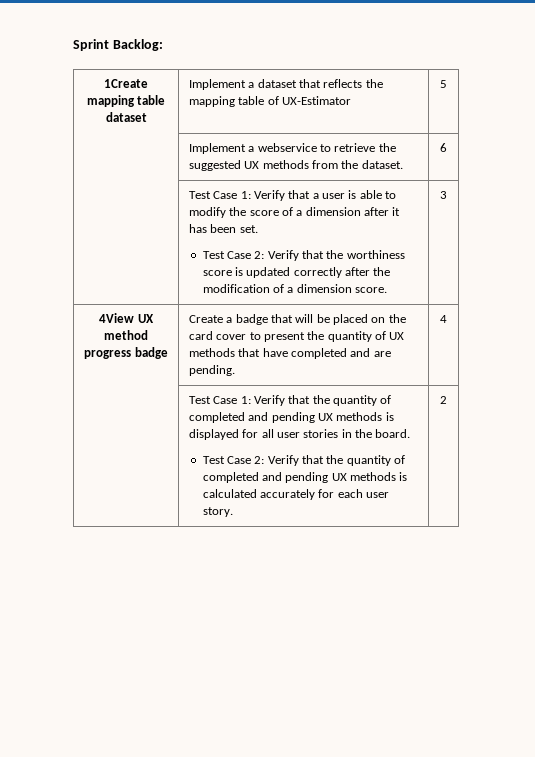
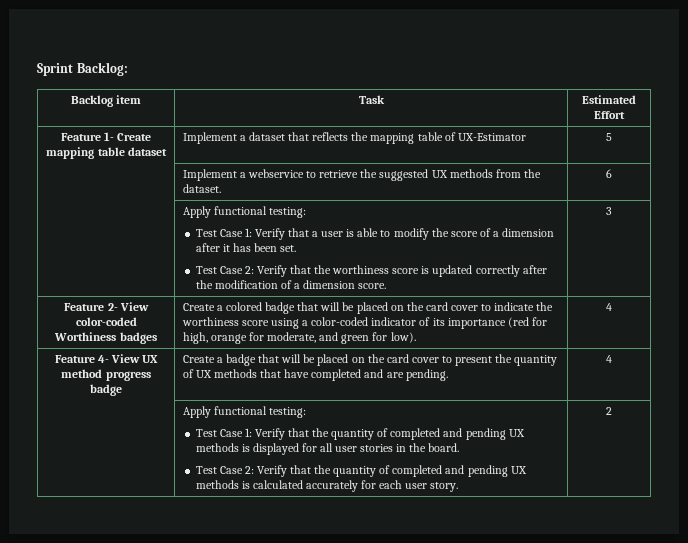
[104,79,148,88] 1Create -> [70,95,142,107] [358,95,385,104] [582,95,636,104] [594,111,625,119] [60,132,152,141] Backlog item | Task | Estimated Effort // Feature 1- Create
(447, 147) none -> [182,206,307,218] Apply functional testing: //
[99,313,135,323] 4View -> [64,302,149,311] [75,317,137,326] [54,332,157,344] [182,302,554,314] [181,317,547,329] [182,332,416,344] [606,303,612,311] [54,354,141,363] Feature 2- View color-coded Worthiness badges | Create a colored badge that will be placed on the card cover to indicate the worthiness score using a color-coded indicator of its importance (red for high, orange for moderate, and green for low). | 4 // Feature 4- View
(447, 319) none -> [182,406,307,418] Apply functional testing: //

